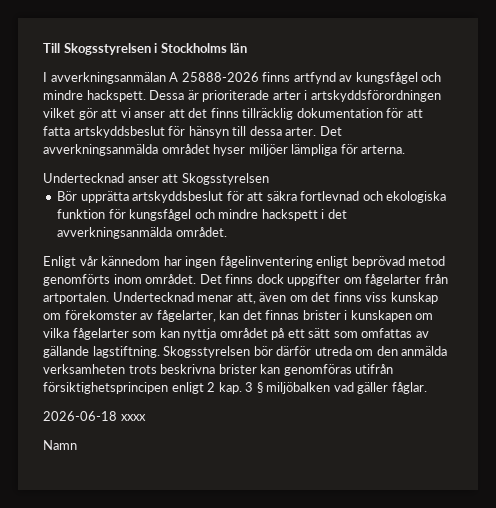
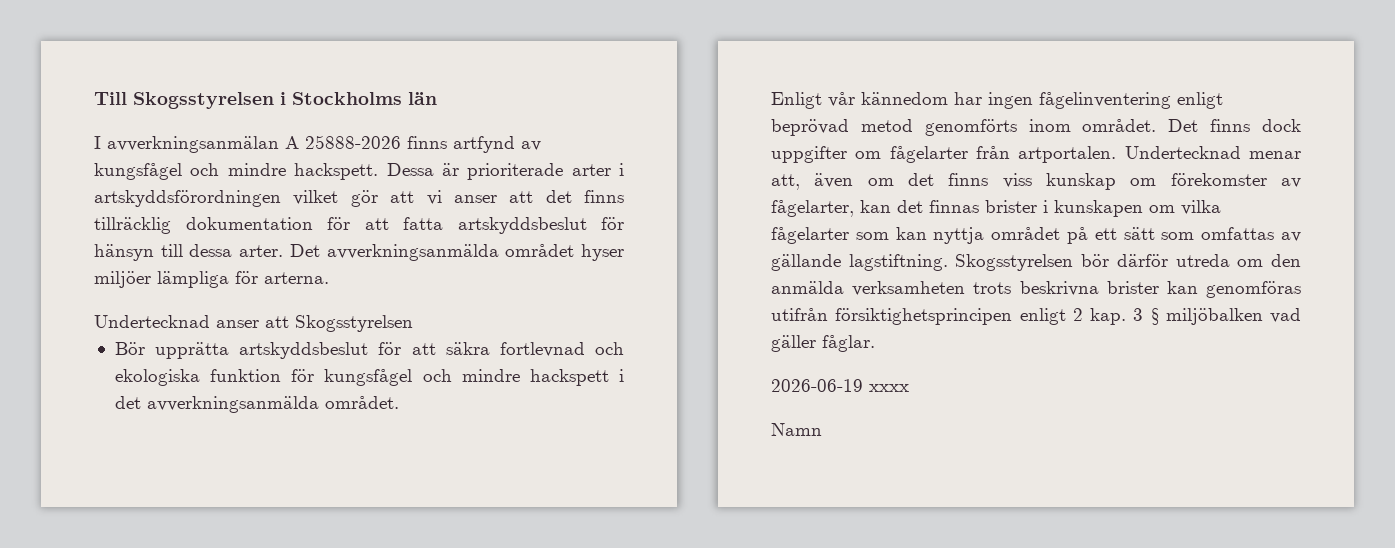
[43,411,117,421] 2026-06-18 -> [771,379,863,392] 2026-06-19

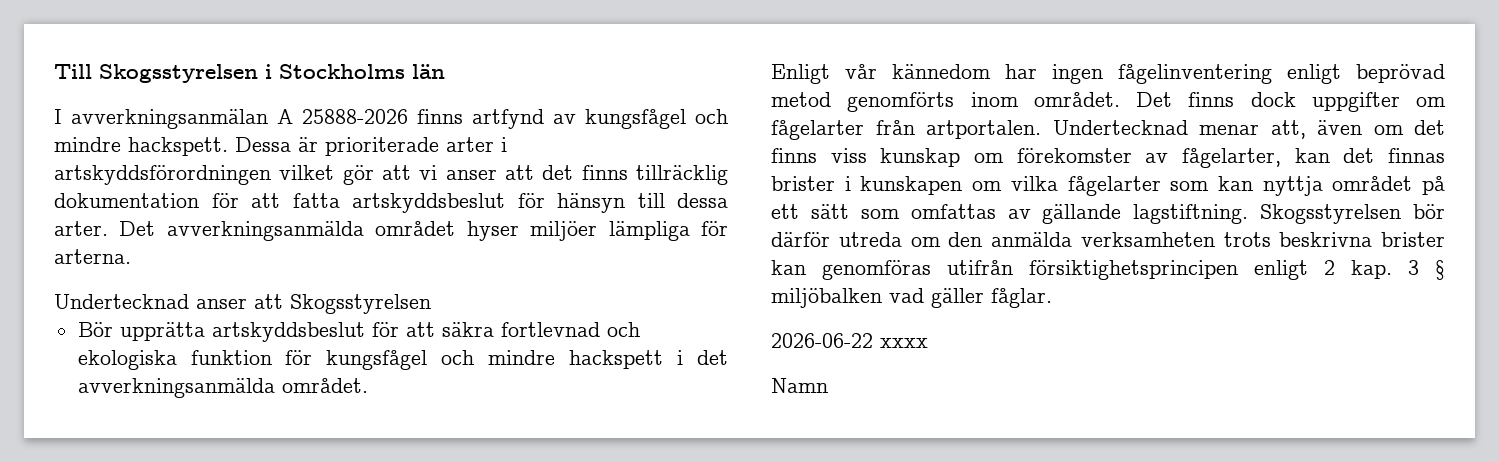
[771,379,863,392] 2026-06-19 -> [771,333,873,348] 2026-06-22

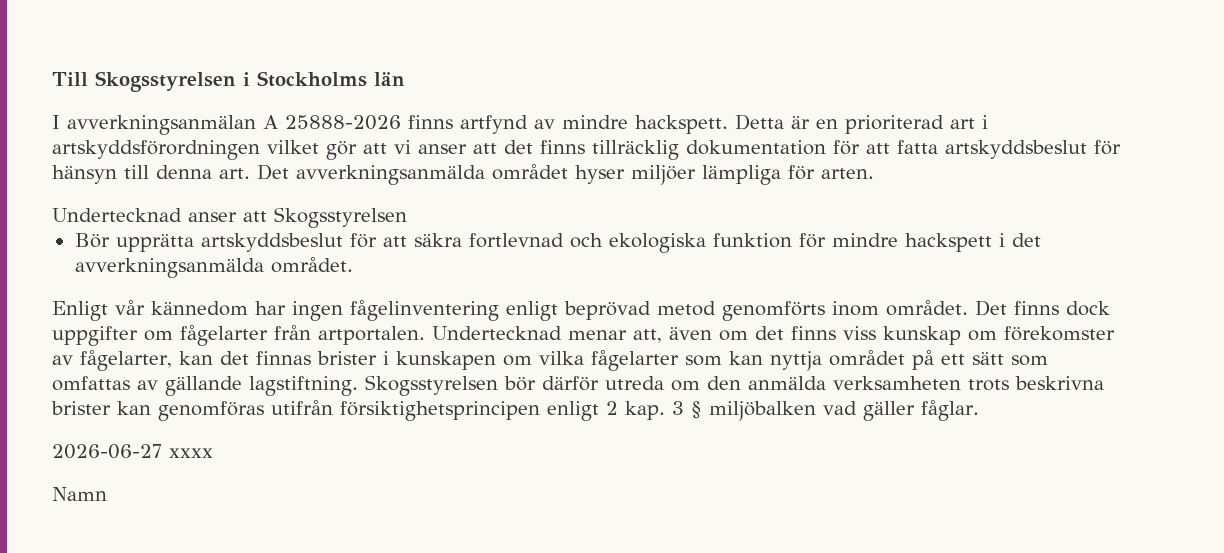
[585,109,728,129] [54,137,494,156] kungsfågel och mindre hackspett. Dessa är prioriterade arter -> [562,114,975,134] mindre hackspett. Detta är en prioriterad art
[677,193,728,208] [54,221,108,236] dessa arter. -> [156,165,250,179] denna art.
[54,249,131,264] arterna. -> [821,168,874,179] arten.
[326,350,475,370] kungsfågel och -> (826, 240) none
[771,333,873,348] 2026-06-22 -> [52,444,162,459] 2026-06-27

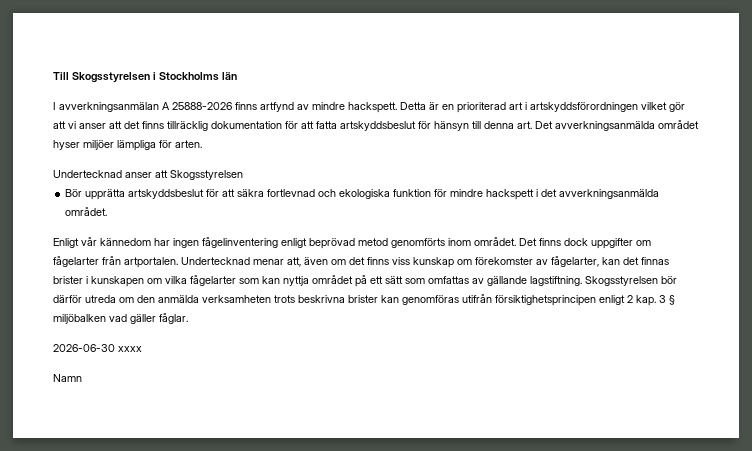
[52,444,162,459] 2026-06-27 -> [53,344,115,352] 2026-06-30

